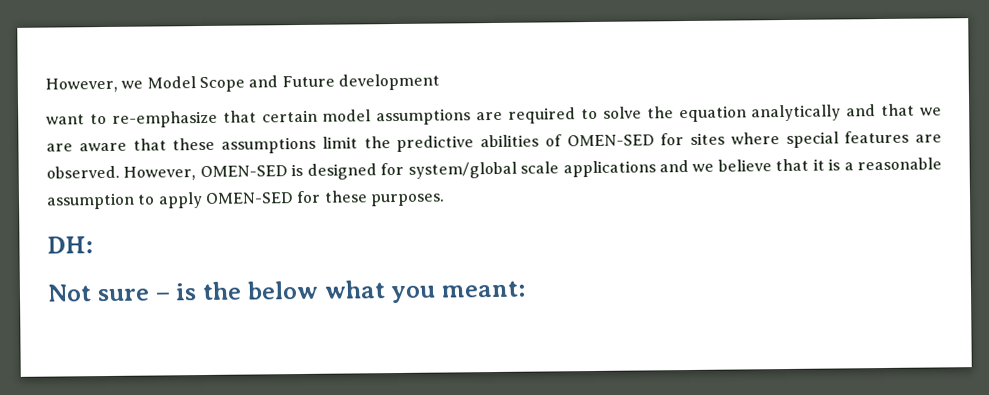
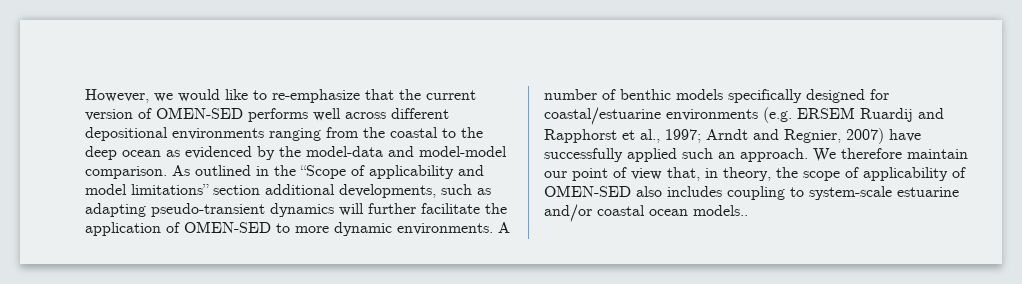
[146,73,440,93] [46,103,942,128] [46,130,942,154] [46,157,942,181] [46,190,445,210] [47,236,94,254] [47,280,527,304] Model Scope and Future development // want to re-emphasize that certain model assumptions are required to solve the equation analytically and that we are aware that these assumptions limit the predictive abilities of OMEN-SED for sites where special features are observed. However, OMEN-SED is designed for system/global scale applications and we believe that it is a reasonable assumption to apply OMEN-SED for these purposes. // DH: // Not sure – is the below what you meant: -> [178,89,476,103] [85,107,449,122] [85,127,483,141] [85,146,507,160] [85,165,484,179] [85,184,491,198] [85,203,507,217] [85,221,510,236] [544,89,889,103] [544,107,944,125] [544,128,921,144] [544,148,968,162] [544,167,966,181] [544,185,959,200] [544,204,748,222] would like to re-emphasize that the current version of OMEN-SED performs well across different depositional environments ranging from the coastal to the deep ocean as evidenced by the model-data and model-model comparison. As outlined in the “Scope of applicability and model limitations” section additional developments, such as adapting pseudo-transient dynamics will further facilitate the application of OMEN-SED to more dynamic environments. A number of benthic models specifically designed for coastal/estuarine environments (e.g. ERSEM Ruardij and Rapphorst et al., 1997; Arndt and Regnier, 2007) have successfully applied such an approach. We therefore maintain our point of view that, in theory, the scope of applicability of OMEN-SED also includes coupling to system-scale estuarine and/or coastal ocean models..

